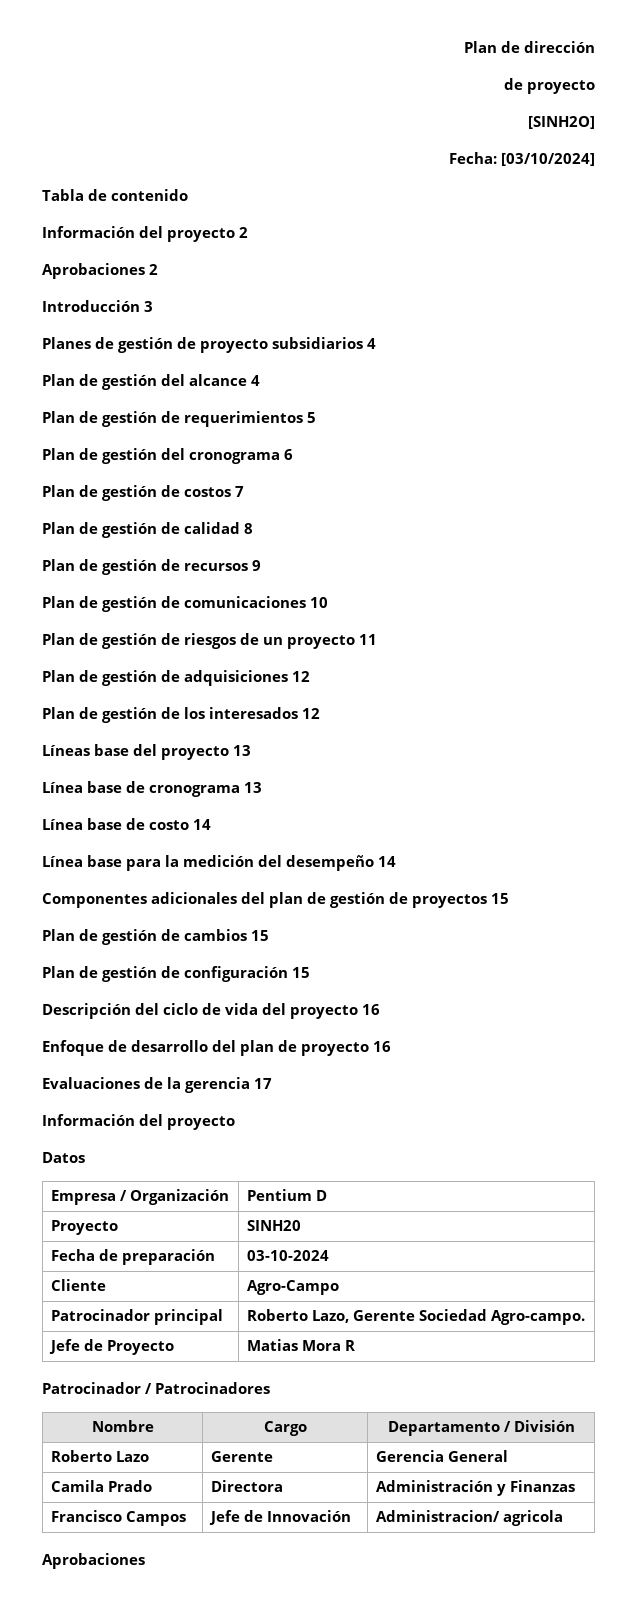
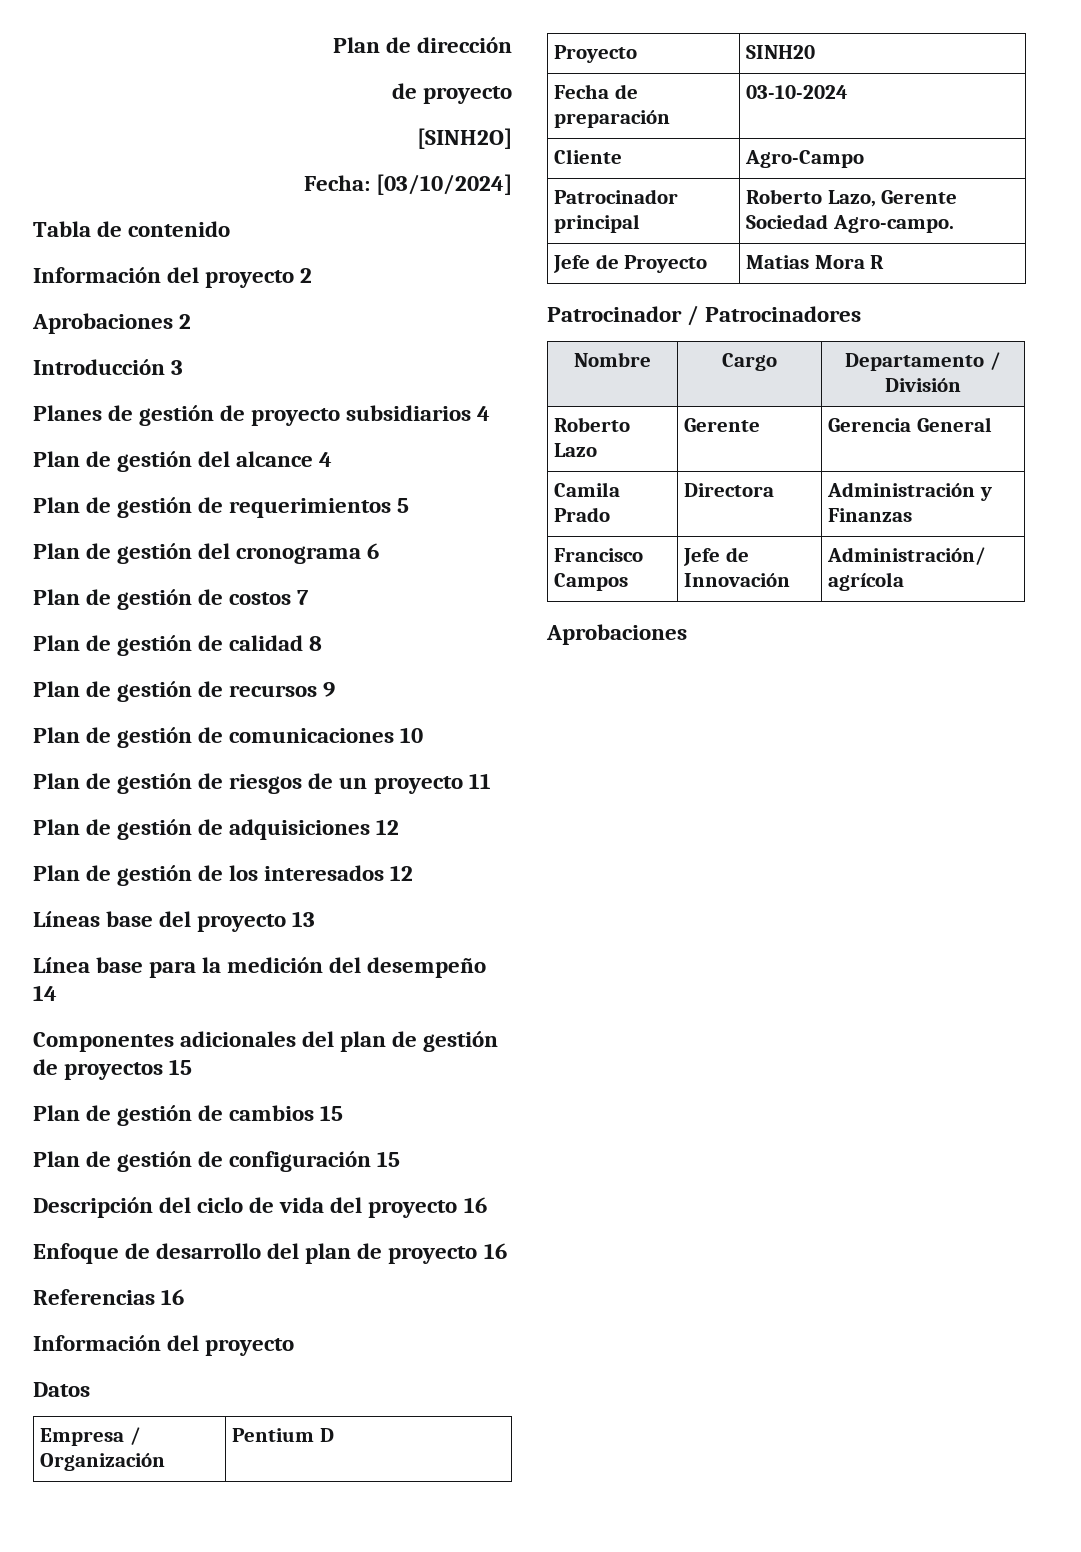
[42,781,262,797] [42,818,211,830] // Línea base de cronograma 13 // Línea base de costo 14 -> (316, 919) none
[42,1077,272,1093] Evaluaciones de la gerencia 17 -> [33,1289,185,1305] Referencias 16
[376,1510,564,1526] Administracion/ agricola -> [827,547,987,565] [828,572,905,591] Administración/ agrícola

